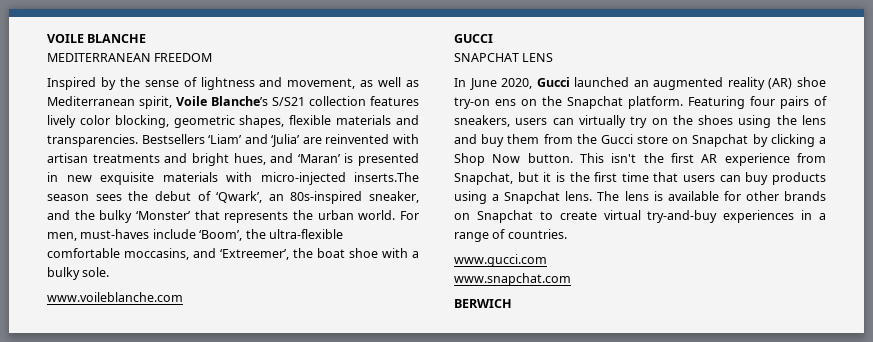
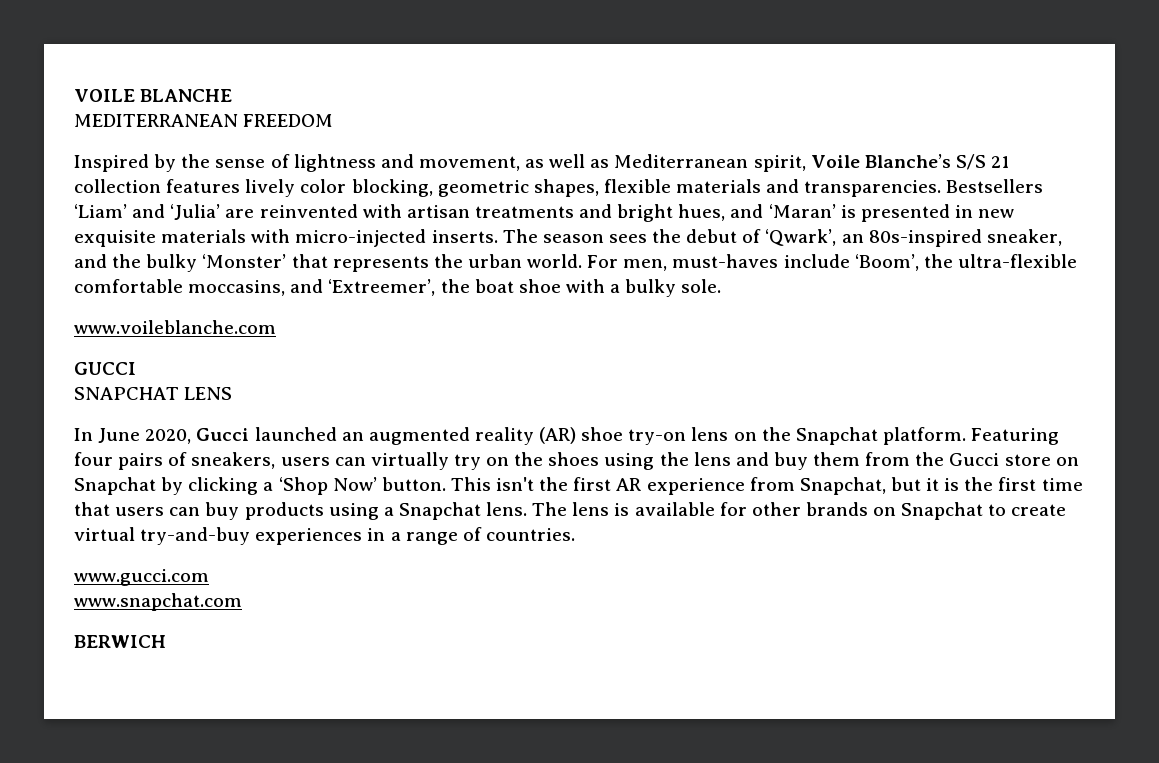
[272,97,305,106] S/S21 -> [955,154,1010,170] S/S 21
[354,172,419,182] inserts.The -> [431,229,538,243] inserts. The
[495,99,516,106] ens -> [691,427,729,441] lens
[454,153,521,166] Shop Now -> [278,477,377,495] ‘Shop Now’

